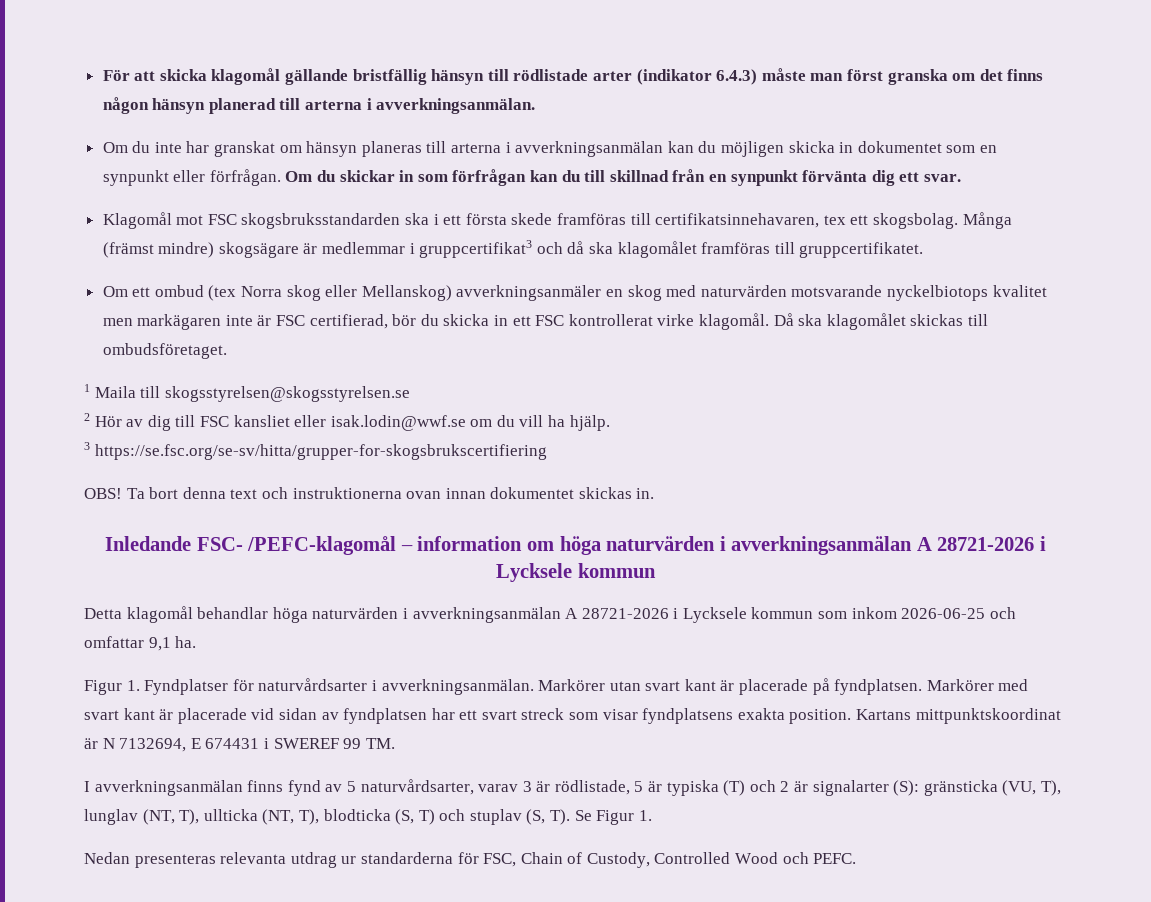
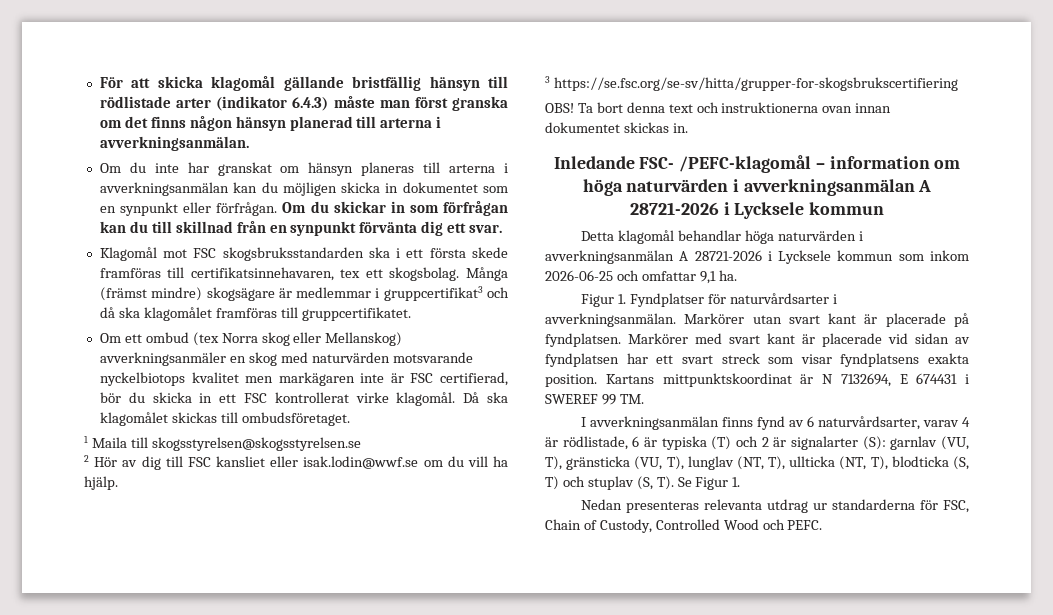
[346,781,356,792] 5 -> [807,416,815,427] 6
[522,781,532,792] 3 -> [961,417,970,427] 4
[634,781,644,792] 5 -> [632,436,640,447] 6
(920, 788) none -> [890,436,969,450] [545,456,562,470] garnlav (VU, T),

